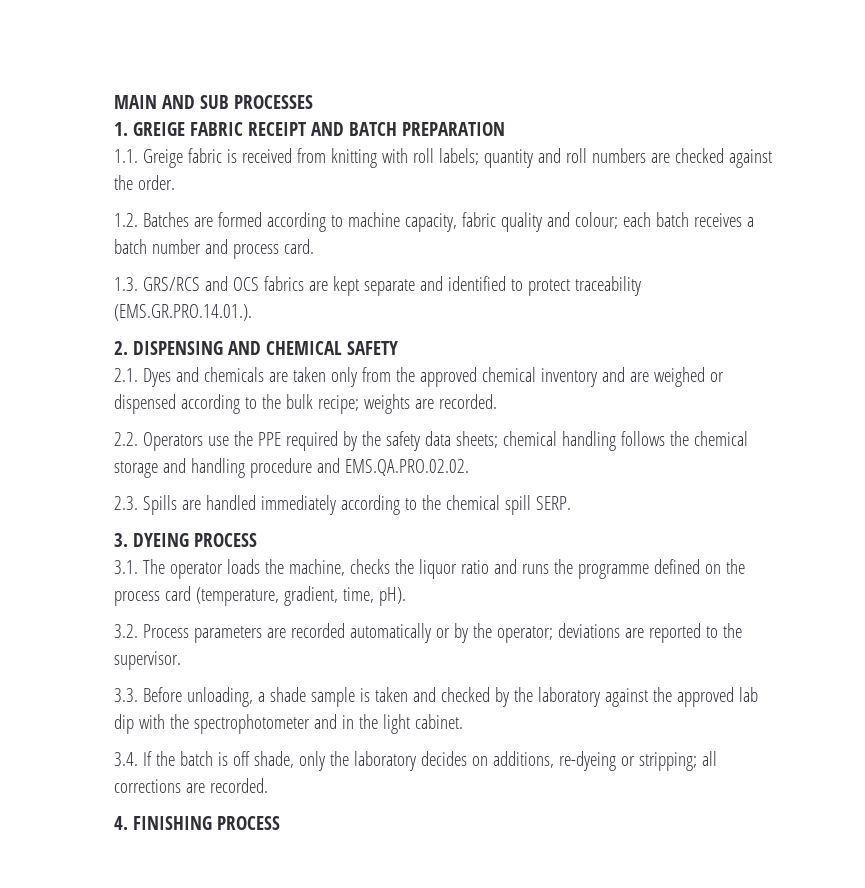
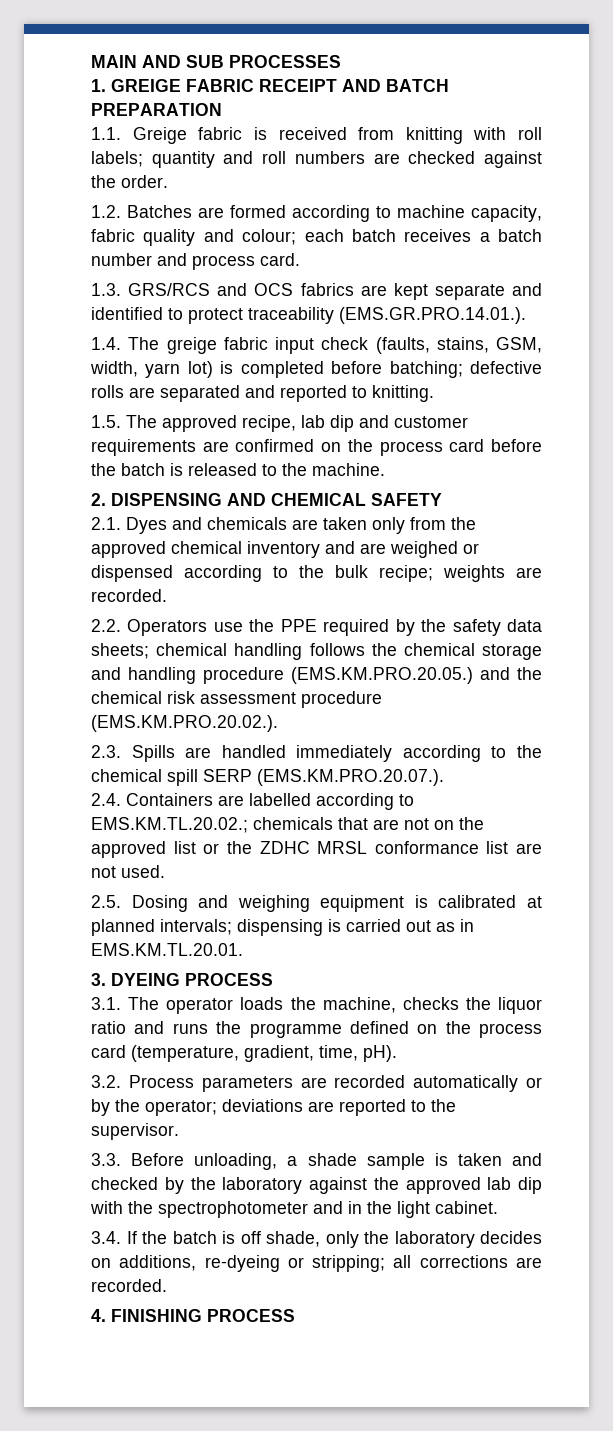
(252, 312) none -> [91,337,542,354] [90,361,542,378] [91,385,435,402] [91,415,469,432] [91,439,542,456] [91,463,386,476] // 1.4. The greige fabric input check (faults, stains, GSM, width, yarn lot) is completed before batching; defective rolls are separated and reported to knitting. // 1.5. The approved recipe, lab dip and customer requirements are confirmed on the process card before the batch is released to the machine.
[316,458,469,476] and EMS.QA.PRO.02.02. -> [291,667,542,684] [91,691,383,708] [91,715,279,732] (EMS.KM.PRO.20.05.) and the chemical risk assessment procedure (EMS.KM.PRO.20.02.).
[535,496,571,510] SERP. -> [203,769,445,786] [91,793,415,810] [91,817,485,833] [91,841,542,858] [91,865,166,878] [91,895,542,912] [91,919,475,936] [91,943,244,956] SERP (EMS.KM.PRO.20.07.). // 2.4. Containers are labelled according to EMS.KM.TL.20.02.; chemicals that are not on the approved list or the ZDHC MRSL conformance list are not used. // 2.5. Dosing and weighing equipment is calibrated at planned intervals; dispensing is carried out as in EMS.KM.TL.20.01.

